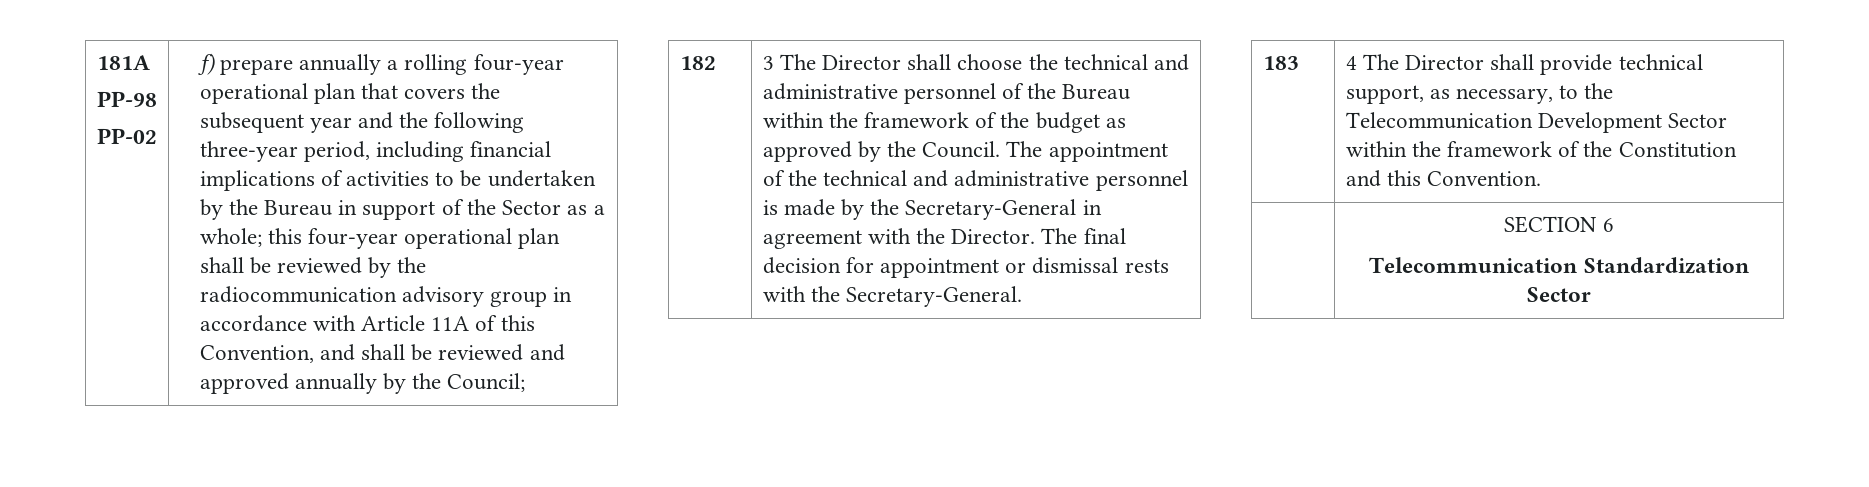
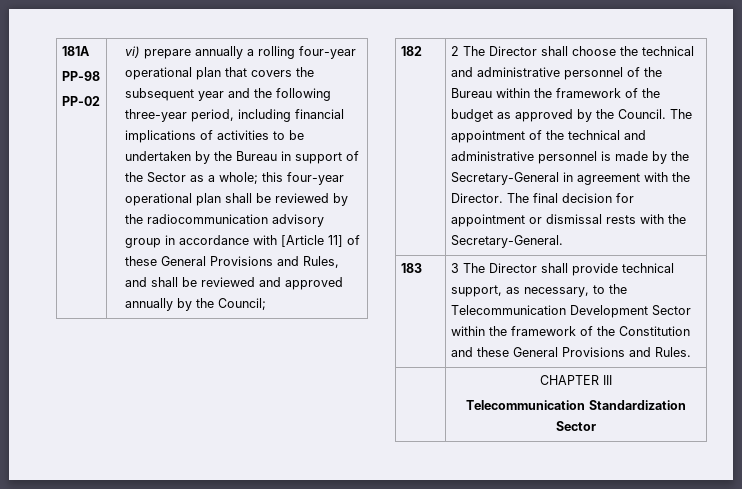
[197,53,215,75] f) -> [124,46,140,58] vi)
[361,315,535,331] [199,345,314,363] Article 11A of this Convention, -> [280,235,360,247] [124,256,339,268] [Article 11] of these General Provisions and Rules,
[762,56,774,70] 3 -> [450,46,459,56] 2
[1345,56,1357,70] 4 -> [450,263,459,273] 3
[1386,170,1541,186] [1504,216,1614,233] this Convention. // | SECTION 6 -> [476,347,691,357] [540,375,612,385] these General Provisions and Rules. // | CHAPTER III

